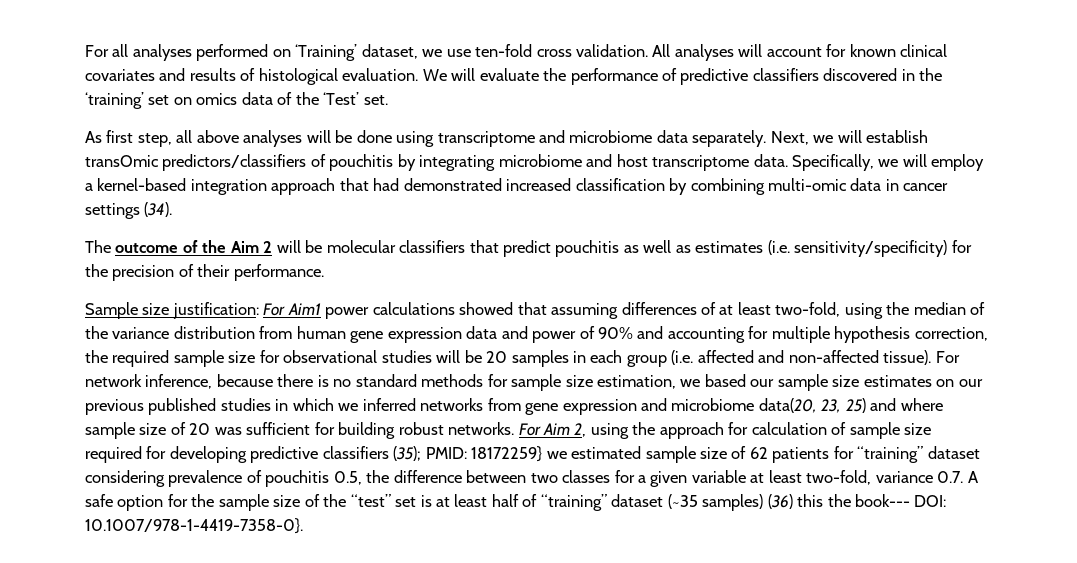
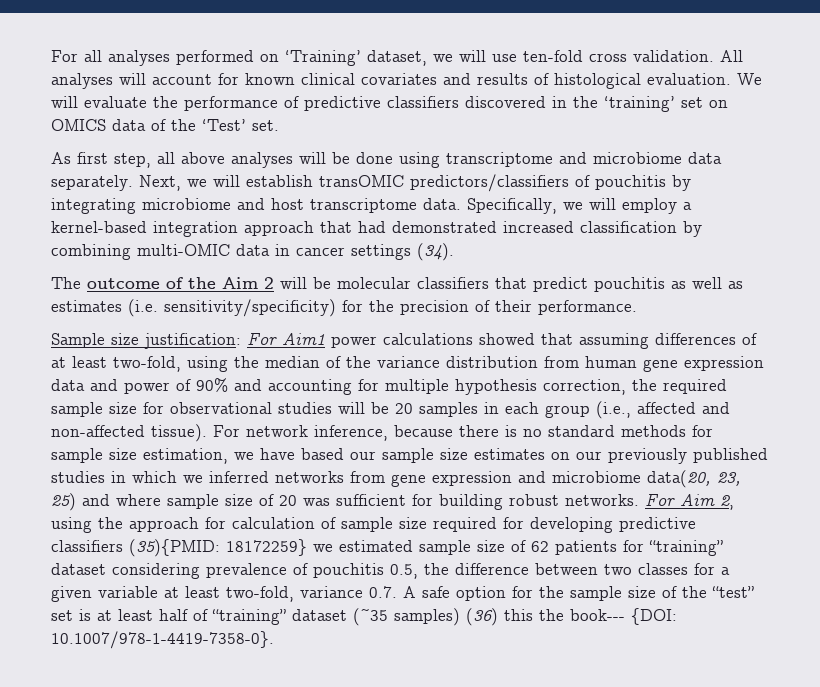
(443, 53) none -> [459,50,486,62] will
[196,93,238,105] omics -> [51,119,106,131] OMICS
[85,155,159,167] transOmic -> [319,175,404,187] transOMIC
[768,178,848,191] multi-omic -> [137,244,230,256] multi-OMIC
[671,350,694,365] (i.e. -> [596,401,631,419] (i.e.,
(701, 383) none -> [260,448,295,460] have
[85,399,144,415] previous -> [608,448,687,464] previously
[393,446,467,461] (35); PMID: -> [129,539,220,557] (35){PMID:
[914,495,947,507] DOI: -> [631,608,677,625] {DOI:

